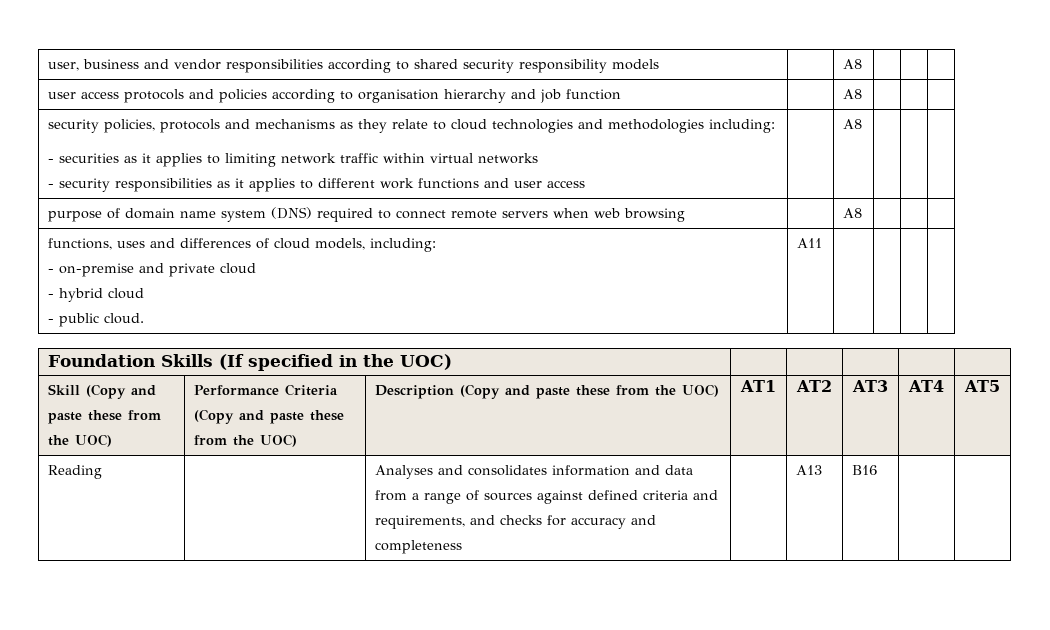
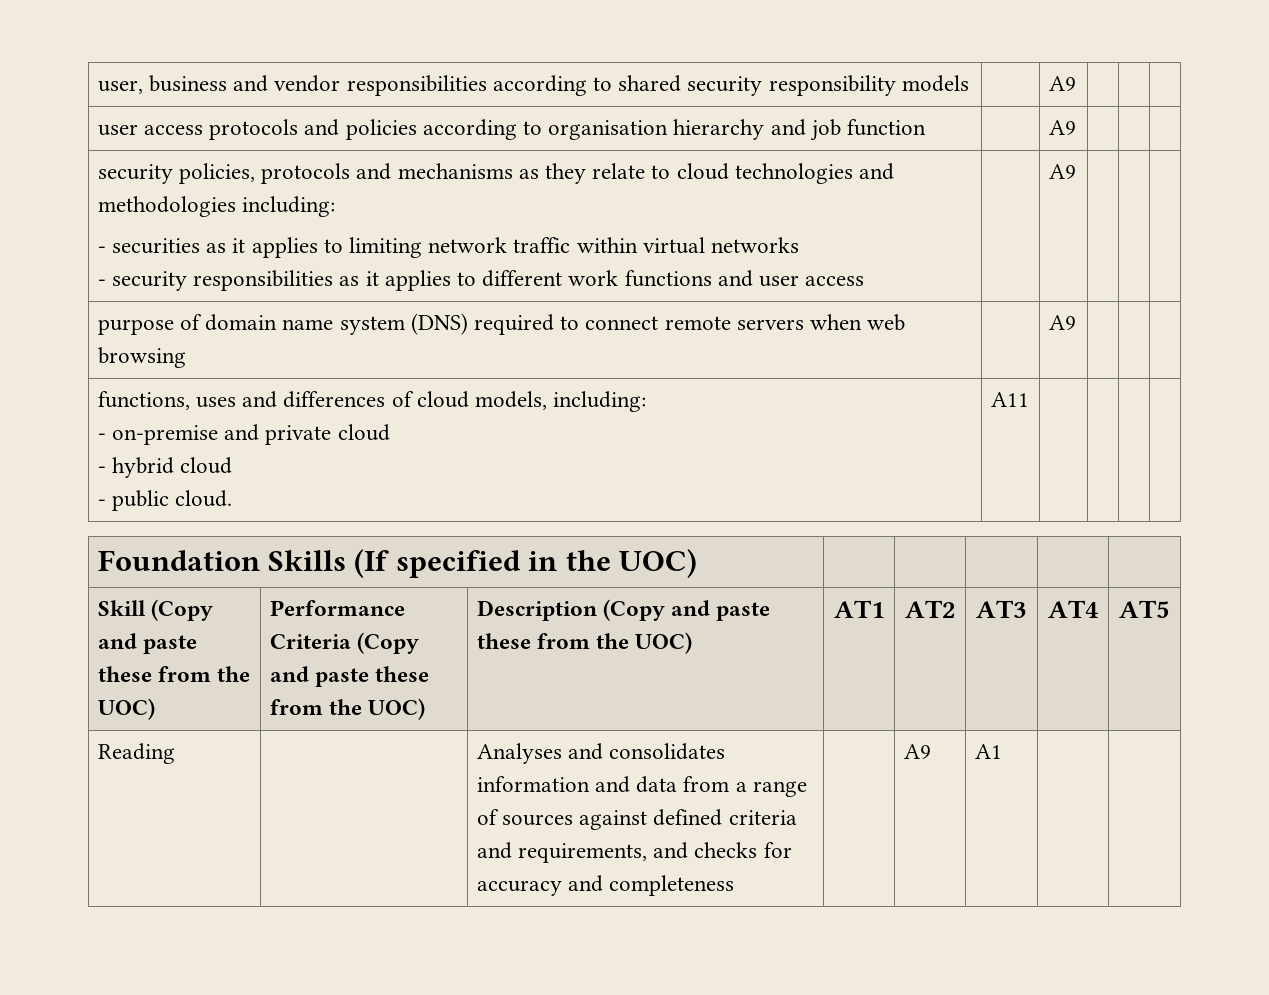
[843,59,863,69] A8 -> [1048,76,1076,91] A9
[843,89,863,99] A8 -> [1048,120,1076,135] A9
[843,119,863,129] A8 -> [1048,164,1076,179] A9
[843,208,863,218] A8 -> [1048,315,1076,330] A9
[796,465,823,475] [852,465,878,475] A13 | B16 -> [903,744,931,759] [974,744,1002,759] A9 | A1

